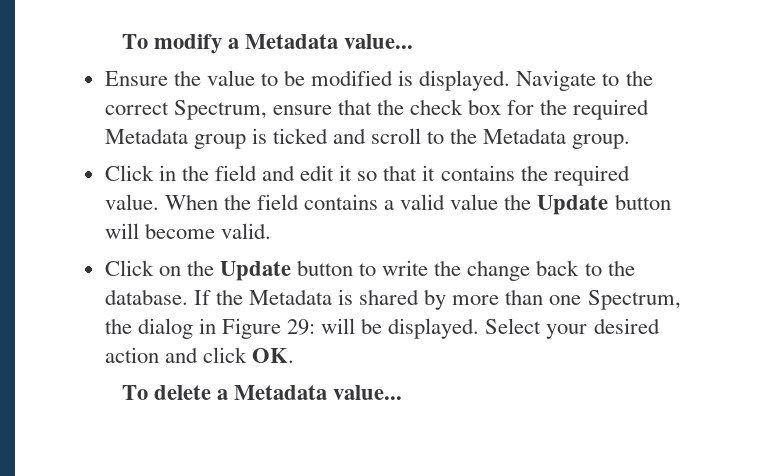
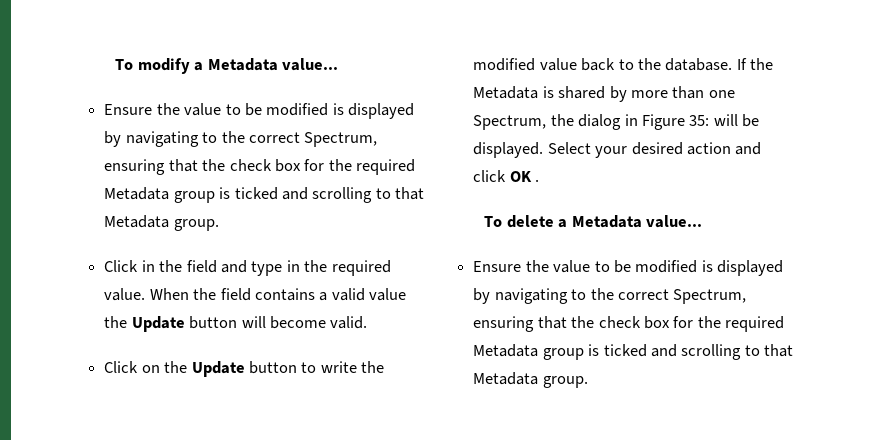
[419,70,653,91] [104,100,332,120] displayed. Navigate to the correct Spectrum, ensure -> [348,103,415,119] [104,131,378,147] [104,159,166,175] displayed by navigating to the correct Spectrum, ensuring
[371,128,478,144] scroll to the -> [312,187,425,203] scrolling to that
[300,165,515,181] edit it so that it contains -> [251,260,300,276] type in
[467,260,531,281] change -> [473,58,577,71] modified value
[287,319,316,335] 29: -> [689,115,710,126] 35:
[251,348,294,363] OK. -> [509,171,540,182] OK .
(403, 392) none -> [473,260,784,276] [473,288,747,304] [473,316,785,332] [473,344,794,360] [473,372,588,388] // Ensure the value to be modified is displayed by navigating to the correct Spectrum, ensuring that the check box for the required Metadata group is ticked and scrolling to that Metadata group.

